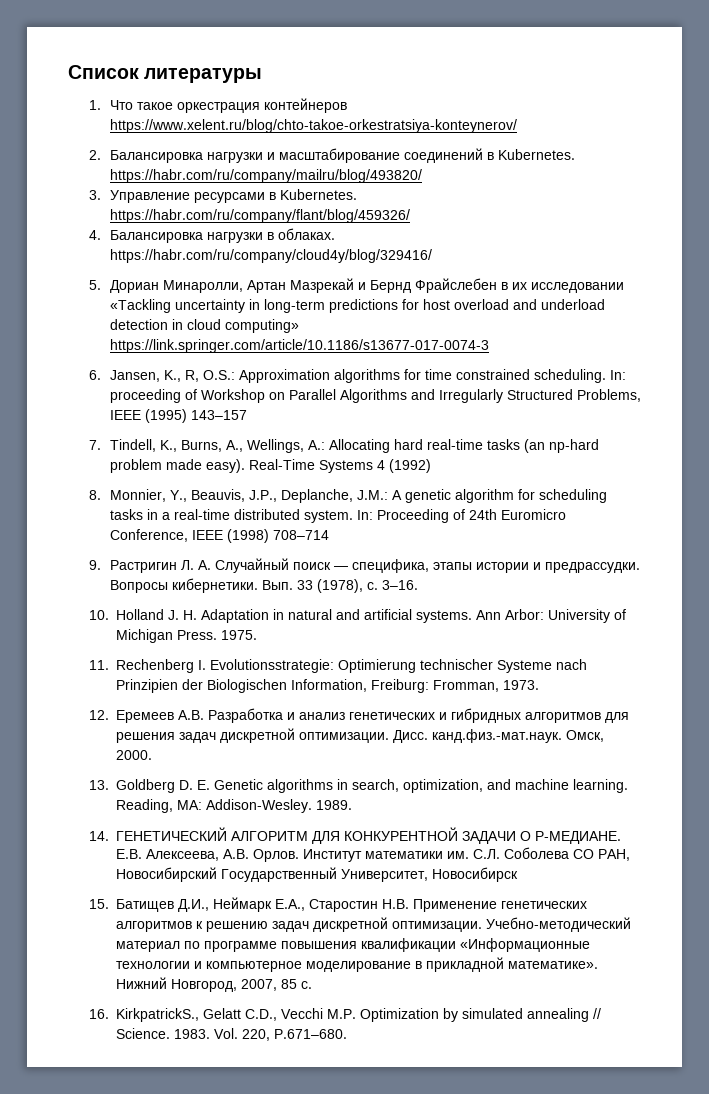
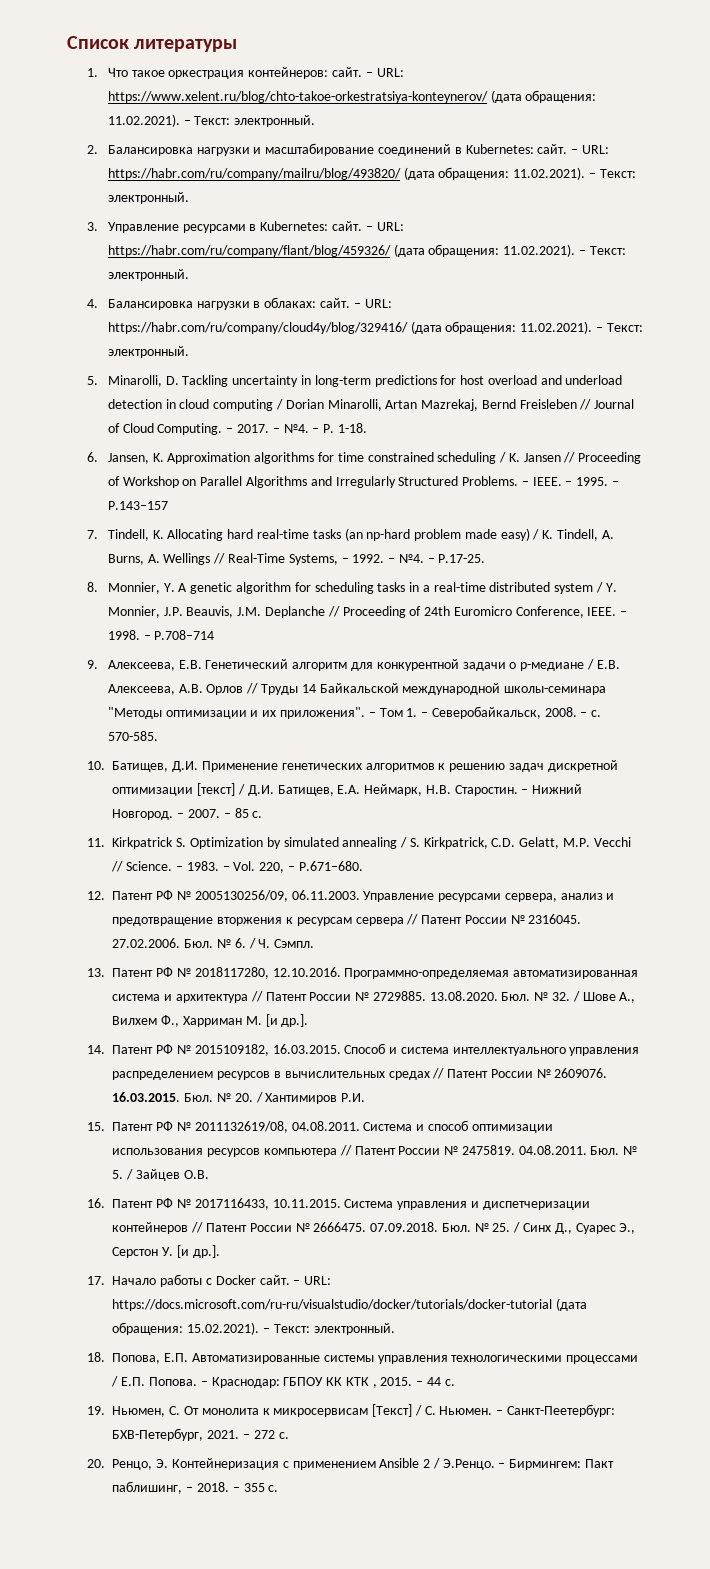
[263,98,347,113] [109,119,517,133] контейнеров https://www.xelent.ru/blog/chto-takoe-orkestratsiya-konteynerov/ -> [248,67,404,79] [107,90,597,103] [107,114,316,127] контейнеров: сайт. – URL: https://www.xelent.ru/blog/chto-takoe-orkestratsiya-konteynerov/ (дата обращения: 11.02.2021). – Текст: электронный.
[497,149,575,160] [109,169,422,183] [88,189,357,203] [109,209,410,223] [88,228,335,243] [109,249,432,263] [88,278,624,293] [109,299,171,313] Kubernetes. https://habr.com/ru/company/mailru/blog/493820/ // 3. Управление ресурсами в Kubernetes. https://habr.com/ru/company/flant/blog/459326/ // 4. Балансировка нагрузки в облаках. https://habr.com/ru/company/cloud4y/blog/329416/ // 5. Дориан Минаролли, Артан Мазрекай и Бернд Фрайслебен в их исследовании «Tackling -> [465,144,609,154] [107,167,636,180] [107,192,189,204] [87,221,404,233] [107,244,626,257] [107,269,189,281] [87,297,392,310] [107,321,643,334] [107,346,189,358] [87,375,229,387] Kubernetes: сайт. – URL: https://habr.com/ru/company/mailru/blog/493820/ (дата обращения: 11.02.2021). – Текст: электронный. // 3. Управление ресурсами в Kubernetes: сайт. – URL: https://habr.com/ru/company/flant/blog/459326/ (дата обращения: 11.02.2021). – Текст: электронный. // 4. Балансировка нагрузки в облаках: сайт. – URL: https://habr.com/ru/company/cloud4y/blog/329416/ (дата обращения: 11.02.2021). – Текст: электронный. // 5. Minarolli, D. Tackling
[224,319,299,333] [109,339,489,353] computing» https://link.springer.com/article/10.1186/s13677-017-0074-3 -> [213,399,635,411] [107,423,367,435] computing / Dorian Minarolli, Artan Mazrekaj, Bernd Freisleben // Journal of Cloud Computing. – 2017. – №4. – P. 1-18.
[163,370,235,382] K., R, O.S.: -> [152,453,164,462] K.
[533,369,626,383] [109,389,181,403] scheduling. In: proceeding -> [437,452,642,464] scheduling / K. Jansen // Proceeding
[576,389,641,402] [109,409,247,423] [88,439,325,453] Problems, IEEE (1995) 143–157 // 7. Tindell, K., Burns, A., Wellings, A.: -> [462,476,620,486] [107,501,168,510] [87,529,164,541] Problems. – IEEE. – 1995. – P.143–157 // 7. Tindell, K.
[205,459,431,473] [88,489,388,503] easy). Real-Time Systems 4 (1992) // 8. Monnier, Y., Beauvis, J.P., Deplanche, J.M.: -> [500,528,614,541] [107,553,486,565] [87,582,175,594] easy) / K. Tindell, A. Burns, A. Wellings // Real-Time Systems, – 1992. – №4. – P.17-25. // 8. Monnier, Y.
[303,510,373,523] system. In: -> [554,582,617,594] [107,606,340,618] system / Y. Monnier, J.P. Beauvis, J.M. Deplanche //
[191,529,329,543] [88,558,640,573] [109,578,418,593] [88,609,626,623] [115,629,257,643] [88,659,587,673] [115,679,539,693] [88,708,629,723] [115,728,604,743] [115,750,152,760] [88,779,628,793] [115,799,352,813] [88,827,621,844] [115,847,630,862] [115,867,518,882] [88,897,409,912] IEEE (1998) 708–714 // 9. Растригин Л. А. Случайный поиск — специфика, этапы истории и предрассудки. Вопросы кибернетики. Вып. 33 (1978), с. 3–16. // 10. Holland J. H. Adaptation in natural and artificial systems. Ann Arbor: University of Michigan Press. 1975. // 11. Rechenberg I. Evolutionsstrategie: Optimierung technischer Systeme nach Prinzipien der Biologischen Information, Freiburg: Fromman, 1973. // 12. Еремеев А.В. Разработка и анализ генетических и гибридных алгоритмов для решения задач дискретной оптимизации. Дисс. канд.физ.-мат.наук. Омск, 2000. // 13. Goldberg D. E. Genetic algorithms in search, optimization, and machine learning. Reading, MA: Addison-Wesley. 1989. // 14. ГЕНЕТИЧЕСКИЙ АЛГОРИТМ ДЛЯ КОНКУРЕНТНОЙ ЗАДАЧИ О P-МЕДИАНЕ. Е.В. Алексеева, А.В. Орлов. Институт математики им. С.Л. Соболева СО РАН, Новосибирский Государственный Университет, Новосибирск // 15. Батищев Д.И., Неймарк Е.А., Старостин Н.В. -> [587,607,628,616] [107,630,215,640] [87,659,620,671] [107,683,607,695] [107,706,602,719] [107,731,158,741] [87,761,199,772] IEEE. – 1998. – P.708–714 // 9. Алексеева, Е.В. Генетический алгоритм для конкурентной задачи о р-медиане / Е.В. Алексеева, А.В. Орлов // Труды 14 Байкальской международной школы-семинара "Методы оптимизации и их приложения". – Том 1. – Северобайкальск, 2008. – с. 570-585. // 10. Батищев, Д.И.
[391,917,631,932] [115,938,590,952] [115,957,598,972] [115,977,312,992] [88,1008,601,1022] [115,1028,210,1039] оптимизации. Учебно-методический материал по программе повышения квалификации «Информационные технологии и компьютерное моделирование в прикладной математике». Нижний Новгород, 2007, 85 с. // 16. KirkpatrickS., Gelatt C.D., Vecchi M.P. Optimization by simulated annealing // Science. 1983. -> [112,783,583,796] [112,808,263,820] [87,837,631,849] [111,861,230,872] оптимизации [текст] / Д.И. Батищев, Е.А. Неймарк, Н.В. Старостин. – Нижний Новгород. – 2007. – 85 с. // 11. Kirkpatrick S. Optimization by simulated annealing / S. Kirkpatrick, C.D. Gelatt, M.P. Vecchi // Science. – 1983. –
(270, 1035) none -> [287,866,295,871] –
(347, 1034) none -> [87,890,615,902] [112,914,582,926] [112,938,315,949] [87,967,639,979] [112,991,636,1003] [112,1014,309,1027] [87,1043,640,1056] [112,1068,608,1080] [112,1092,366,1104] [87,1120,553,1133] [112,1145,638,1157] [112,1169,209,1181] [87,1198,590,1210] [112,1222,636,1234] [112,1245,220,1258] [87,1274,332,1287] [112,1298,588,1311] [112,1322,395,1335] [87,1352,639,1364] [111,1376,455,1388] [87,1404,616,1417] [112,1428,289,1441] [87,1458,615,1470] [112,1481,279,1494] // 12. Патент РФ № 2005130256/09, 06.11.2003. Управление ресурсами сервера, анализ и предотвращение вторжения к ресурсам сервера // Патент России № 2316045. 27.02.2006. Бюл. № 6. / Ч. Сэмпл. // 13. Патент РФ № 2018117280, 12.10.2016. Программно-определяемая автоматизированная система и архитектура // Патент России № 2729885. 13.08.2020. Бюл. № 32. / Шове А., Вилхем Ф., Харриман М. [и др.]. // 14. Патент РФ № 2015109182, 16.03.2015. Способ и система интеллектуального управления распределением ресурсов в вычислительных средах // Патент России № 2609076. 16.03.2015. Бюл. № 20. / Хантимиров Р.И. // 15. Патент РФ № 2011132619/08, 04.08.2011. Система и способ оптимизации использования ресурсов компьютера // Патент России № 2475819. 04.08.2011. Бюл. № 5. / Зайцев О.В. // 16. Патент РФ № 2017116433, 10.11.2015. Система управления и диспетчеризации контейнеров // Патент России № 2666475. 07.09.2018. Бюл. № 25. / Синх Д., Суарес Э., Серстон У. [и др.]. // 17. Начало работы с Docker сайт. – URL: https://docs.microsoft.com/ru-ru/visualstudio/docker/tutorials/docker-tutorial (дата обращения: 15.02.2021). – Текст: электронный. // 18. Попова, Е.П. Автоматизированные системы управления технологическими процессами / Е.П. Попова. – Краснодар: ГБПОУ КК КТК , 2015. – 44 с. // 19. Ньюмен, С. От монолита к микросервисам [Текст] / С. Ньюмен. – Санкт-Пеетербург: БХВ-Петербург, 2021. – 272 с. // 20. Ренцо, Э. Контейнеризация с применением Ansible 2 / Э.Ренцо. – Бирмингем: Пакт паблишинг, – 2018. – 355 с.

